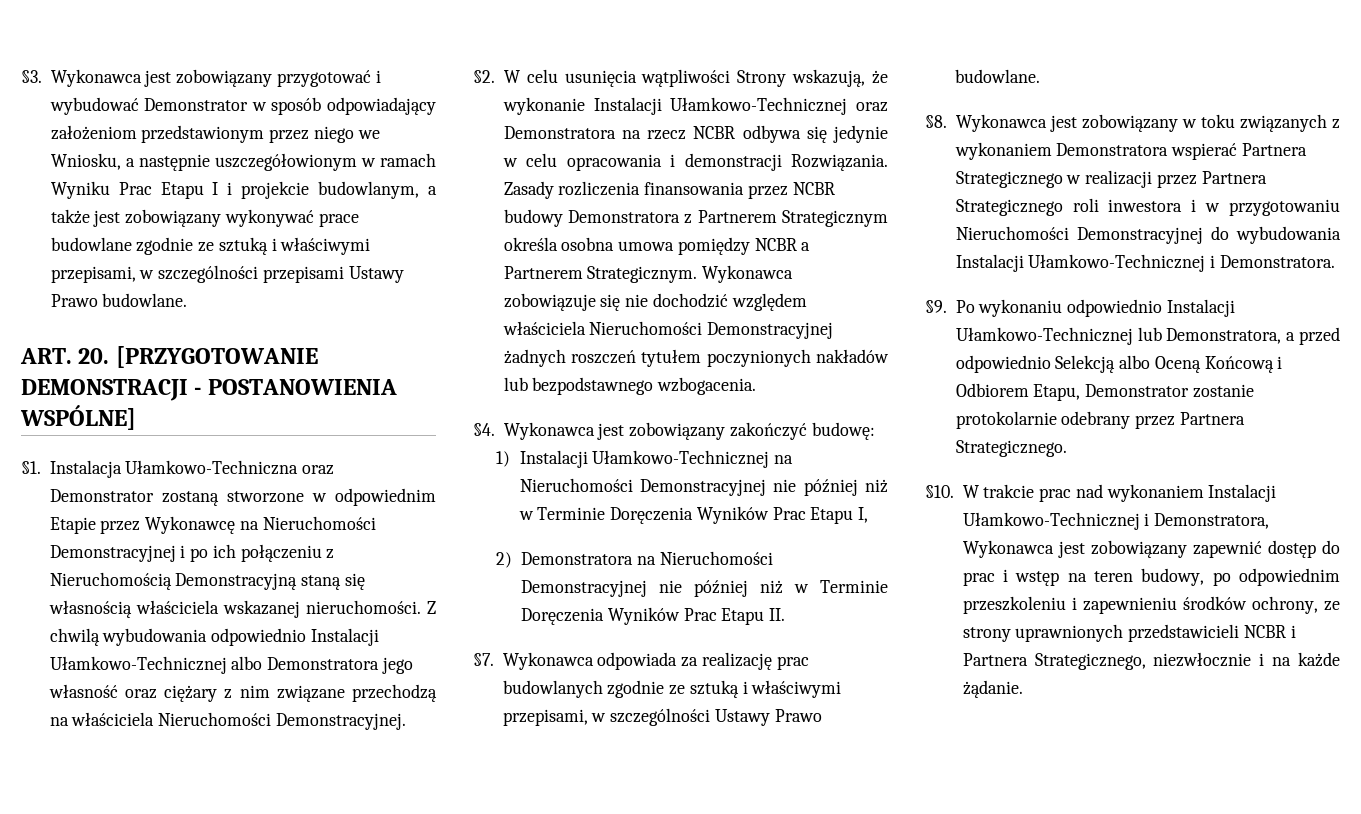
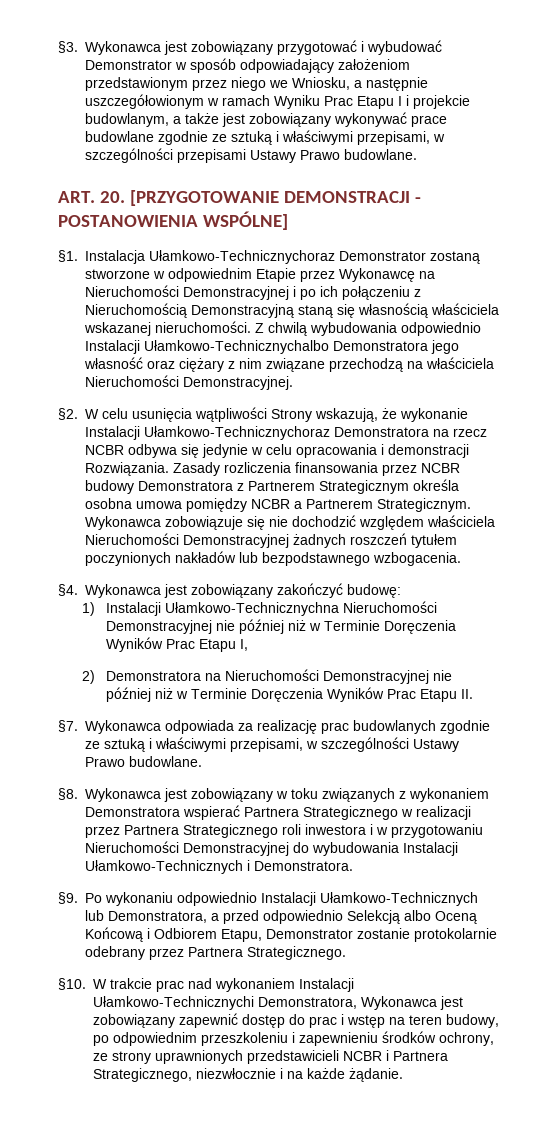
[125,460,335,475] Ułamkowo-Techniczna oraz -> [149,250,335,264] Ułamkowo-Technicznychoraz
[49,656,263,674] Ułamkowo-Technicznej albo -> [144,340,329,354] Ułamkowo-Technicznychalbo
[670,97,888,115] Ułamkowo-Technicznej oraz -> [144,426,330,440] Ułamkowo-Technicznychoraz
[592,450,794,468] Ułamkowo-Technicznej na -> [165,602,340,616] Ułamkowo-Technicznychna
[1028,254,1206,272] Ułamkowo-Technicznej -> [85,860,243,874] Ułamkowo-Technicznych
[955,327,1133,345] Ułamkowo-Technicznej -> [320,892,478,906] Ułamkowo-Technicznych
[962,512,1150,530] Ułamkowo-Technicznej i -> [93,996,254,1010] Ułamkowo-Technicznychi

